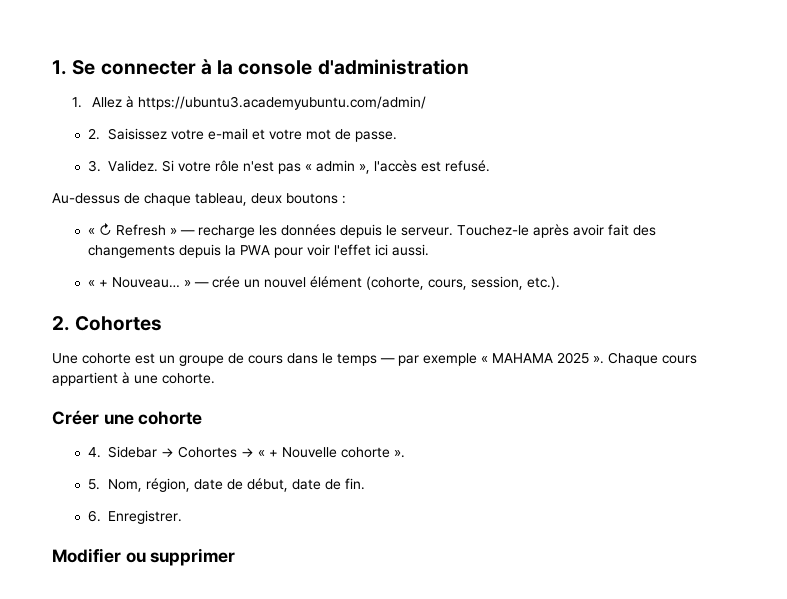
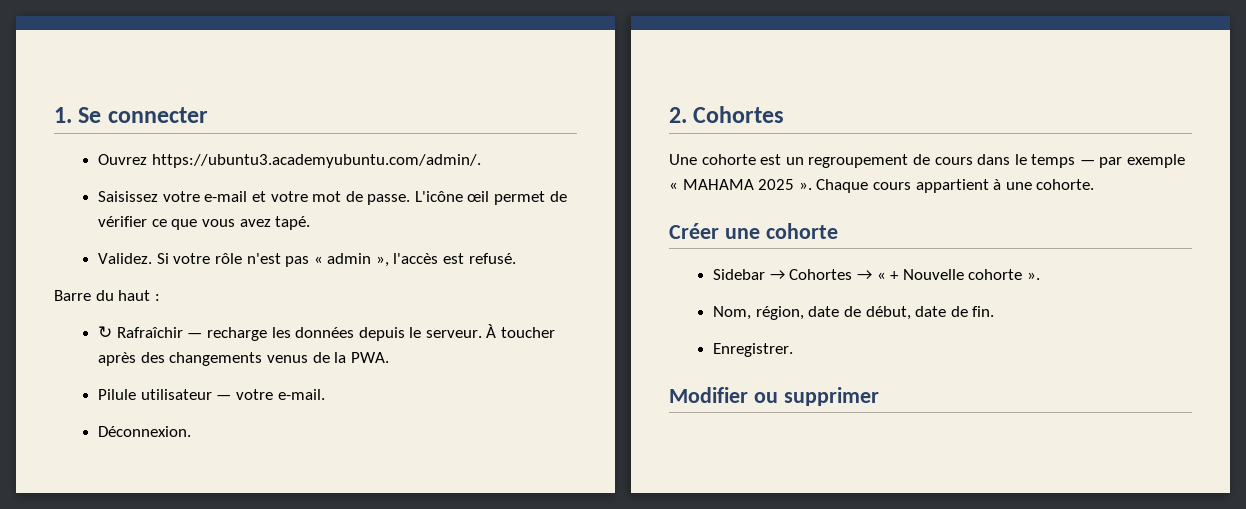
[200,59,469,75] [72,96,427,110] [87,128,100,140] à la console d'administration // 1. Allez à https://ubuntu3.academyubuntu.com/admin/ // 2. -> [98,154,481,168] // Ouvrez https://ubuntu3.academyubuntu.com/admin/. //
[87,160,101,172] // 3. -> [414,191,567,205] [98,216,311,230] L'icône œil permet de vérifier ce que vous avez tapé. //
[52,193,346,206] [87,222,177,236] Au-dessus de chaque tableau, deux boutons : // « ↻ Refresh » -> [54,290,160,301] [98,326,183,338] Barre du haut : // ↻ Rafraîchir
[456,224,656,238] [87,244,429,258] [87,276,560,290] Touchez-le après avoir fait des changements depuis la PWA pour voir l'effet ici aussi. // « + Nouveau… » — crée un nouvel élément (cohorte, cours, session, etc.). -> [486,324,556,338] [98,352,389,366] [98,389,325,400] [98,426,192,437] À toucher après des changements venus de la PWA. // Pilule utilisateur — votre e-mail. // Déconnexion.
[179,355,224,366] groupe -> [808,154,909,168] regroupement
[87,447,101,458] 4. -> (838, 231) none
[87,479,100,490] 5. -> (1040, 276) none
[87,510,101,522] 6. -> (995, 311) none

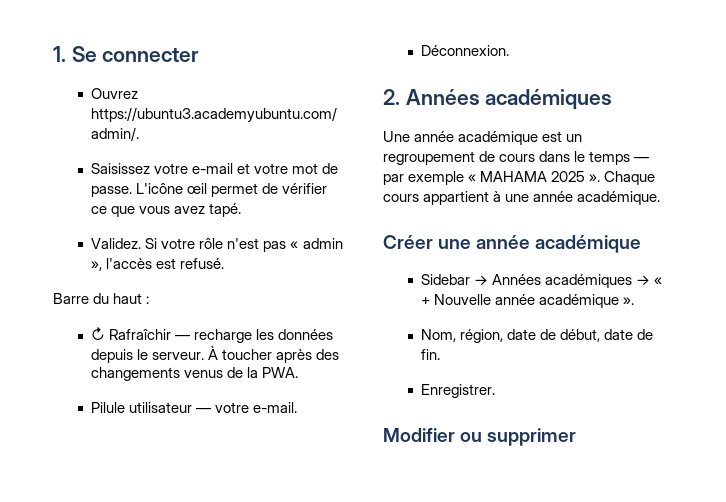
[693,106,785,123] Cohortes -> [405,89,613,110] Années académiques
[701,154,756,165] cohorte -> [414,131,539,145] année académique
[1036,179,1095,190] cohorte. -> [533,191,661,205] année académique.
[765,223,838,239] cohorte -> [476,235,642,253] année académique
[789,269,853,280] Cohortes -> [492,274,633,288] Années académiques
[968,269,1023,280] cohorte -> [495,294,620,308] année académique

